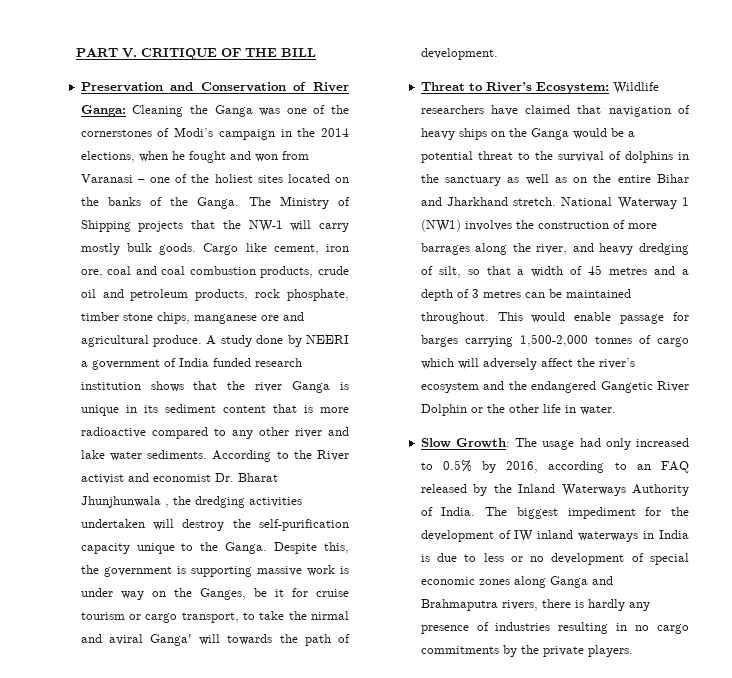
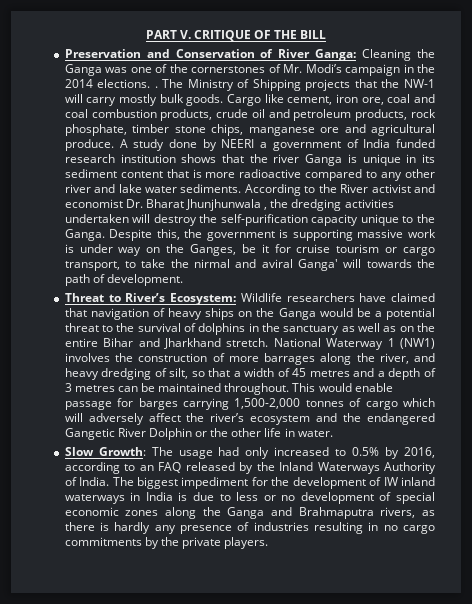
(170, 132) none -> [283,64,303,73] Mr.
[80,151,309,163] [80,174,349,183] [80,197,240,209] elections, when he fought and won from Varanasi – one of the holiest sites located on the banks of the Ganga. -> [97,79,158,88] elections. .
(546, 582) none -> [202,507,221,516] the
(538, 605) none -> [422,510,435,516] as

